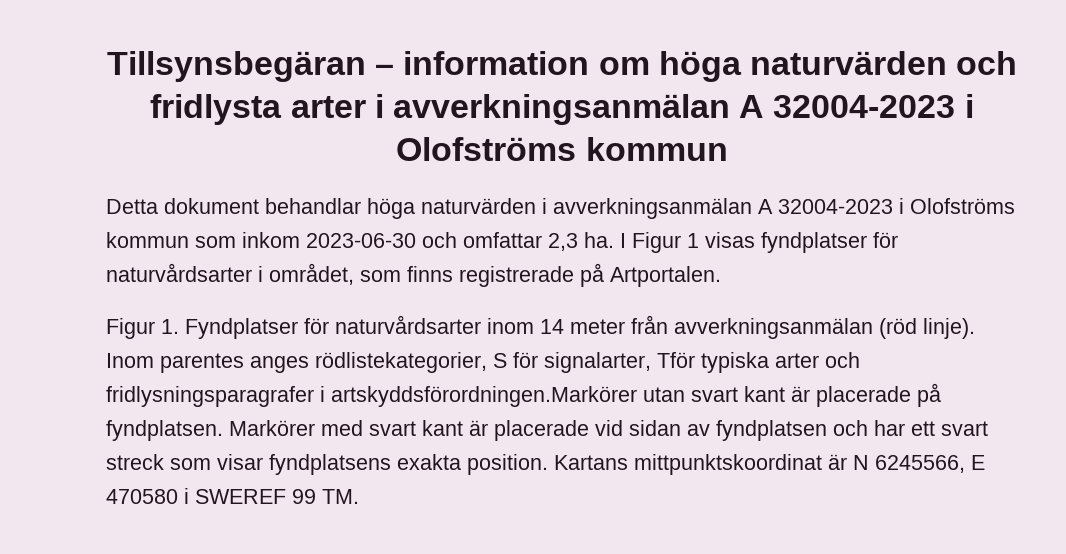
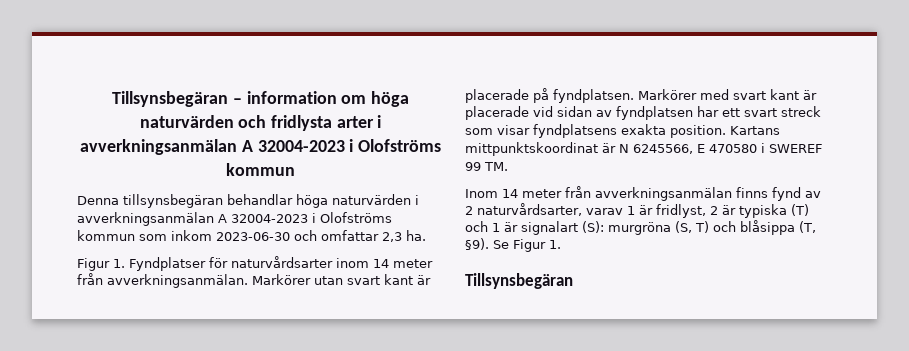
[106,198,259,214] Detta dokument -> [77,194,223,208] Denna tillsynsbegäran
[620,232,898,253] [106,263,721,287] I Figur 1 visas fyndplatser för naturvårdsarter i området, som finns registrerade på Artportalen. -> (426, 235) none
[674,318,975,339] [106,352,860,373] [106,386,637,407] avverkningsanmälan (röd linje). Inom parentes anges rödlistekategorier, S för signalarter, Tför typiska arter och fridlysningsparagrafer i artskyddsförordningen.Markörer -> [107,274,311,288] avverkningsanmälan. Markörer
[833,420,868,436] och -> (693, 113) none
(359, 496) none -> [465,186,821,201] [465,203,809,218] [465,220,816,235] [465,238,561,252] [465,273,573,289] // Inom 14 meter från avverkningsanmälan finns fynd av 2 naturvårdsarter, varav 1 är fridlyst, 2 är typiska (T) och 1 är signalart (S): murgröna (S, T) och blåsippa (T, §9). Se Figur 1. // Tillsynsbegäran

